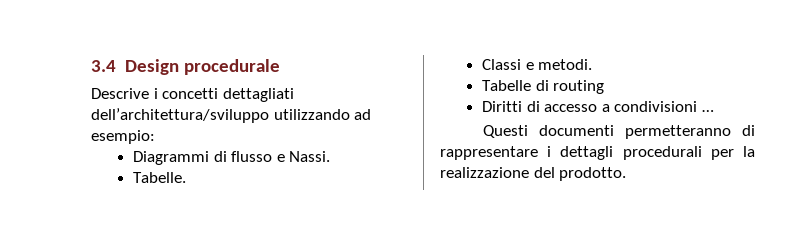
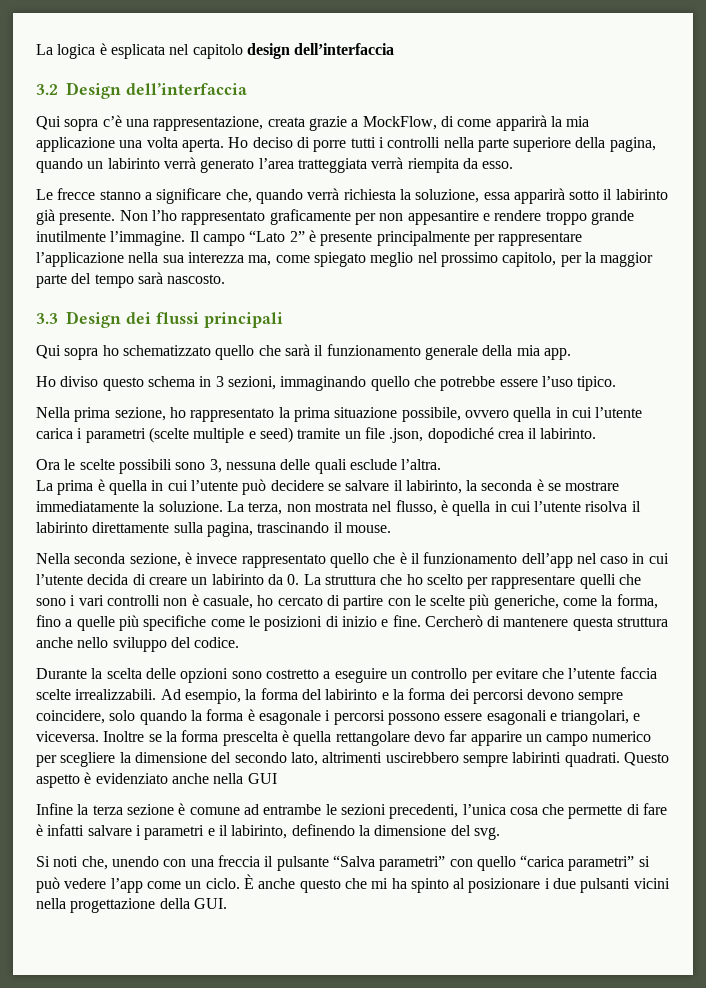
[91,59,280,75] [91,88,294,102] [91,108,372,123] [91,130,155,144] [133,151,331,165] [133,172,187,183] [482,59,593,70] [482,80,605,94] [482,101,715,112] [483,125,755,139] [440,146,755,160] [440,167,627,181] 3.4 Design procedurale // Descrive i concetti dettagliati dell’architettura/sviluppo utilizzando ad esempio: // Diagrammi di flusso e Nassi. // Tabelle. // Classi e metodi. // Tabelle di routing // Diritti di accesso a condivisioni … // Questi documenti permetteranno di rappresentare i dettagli procedurali per la realizzazione del prodotto. -> [36,43,395,59] [36,82,248,99] [36,115,590,131] [36,137,656,152] [36,157,514,173] [36,188,668,204] [36,209,634,225] [36,230,583,246] [36,252,654,267] [36,272,226,288] [36,311,283,328] [36,344,571,360] [36,376,617,391] [36,407,643,422] [36,427,597,443] [36,459,442,474] [36,479,620,495] [36,500,641,516] [36,522,391,537] [36,552,669,568] [36,574,642,589] [36,594,658,610] [36,615,669,631] [36,637,240,652] [36,667,657,683] [36,688,624,704] [36,709,641,725] [36,730,652,746] [36,752,669,767] [36,772,277,788] [36,803,668,819] [36,824,500,840] [36,855,650,871] [36,874,670,893] [36,898,227,913] La logica è esplicata nel capitolo design dell’interfaccia // 3.2 Design dell’interfaccia // Qui sopra c’è una rappresentazione, creata grazie a MockFlow, di come apparirà la mia applicazione una volta aperta. Ho deciso di porre tutti i controlli nella parte superiore della pagina, quando un labirinto verrà generato l’area tratteggiata verrà riempita da esso. // Le frecce stanno a significare che, quando verrà richiesta la soluzione, essa apparirà sotto il labirinto già presente. Non l’ho rappresentato graficamente per non appesantire e rendere troppo grande inutilmente l’immagine. Il campo “Lato 2” è presente principalmente per rappresentare l’applicazione nella sua interezza ma, come spiegato meglio nel prossimo capitolo, per la maggior parte del tempo sarà nascosto. // 3.3 Design dei flussi principali // Qui sopra ho schematizzato quello che sarà il funzionamento generale della mia app. // Ho diviso questo schema in 3 sezioni, immaginando quello che potrebbe essere l’uso tipico. // Nella prima sezione, ho rappresentato la prima situazione possibile, ovvero quella in cui l’utente carica i parametri (scelte multiple e seed) tramite un file .json, dopodiché crea il labirinto. // Ora le scelte possibili sono 3, nessuna delle quali esclude l’altra. // La prima è quella in cui l’utente può decidere se salvare il labirinto, la seconda è se mostrare immediatamente la soluzione. La terza, non mostrata nel flusso, è quella in cui l’utente risolva il labirinto direttamente sulla pagina, trascinando il mouse. // Nella seconda sezione, è invece rappresentato quello che è il funzionamento dell’app nel caso in cui l’utente decida di creare un labirinto da 0. La struttura che ho scelto per rappresentare quelli che sono i vari controlli non è casuale, ho cercato di partire con le scelte più generiche, come la forma, fino a quelle più specifiche come le posizioni di inizio e fine. Cercherò di mantenere questa struttura anche nello sviluppo del codice. // Durante la scelta delle opzioni sono costretto a eseguire un controllo per evitare che l’utente faccia scelte irrealizzabili. Ad esempio, la forma del labirinto e la forma dei percorsi devono sempre coincidere, solo quando la forma è esagonale i percorsi possono essere esagonali e triangolari, e viceversa. Inoltre se la forma prescelta è quella rettangolare devo far apparire un campo numerico per scegliere la dimensione del secondo lato, altrimenti uscirebbero sempre labirinti quadrati. Questo aspetto è evidenziato anche nella GUI // Infine la terza sezione è comune ad entrambe le sezioni precedenti, l’unica cosa che permette di fare è infatti salvare i parametri e il labirinto, definendo la dimensione del svg. // Si noti che, unendo con una freccia il pulsante “Salva parametri” con quello “carica parametri” si può vedere l’app come un ciclo. È anche questo che mi ha spinto al posizionare i due pulsanti vicini nella progettazione della GUI.

